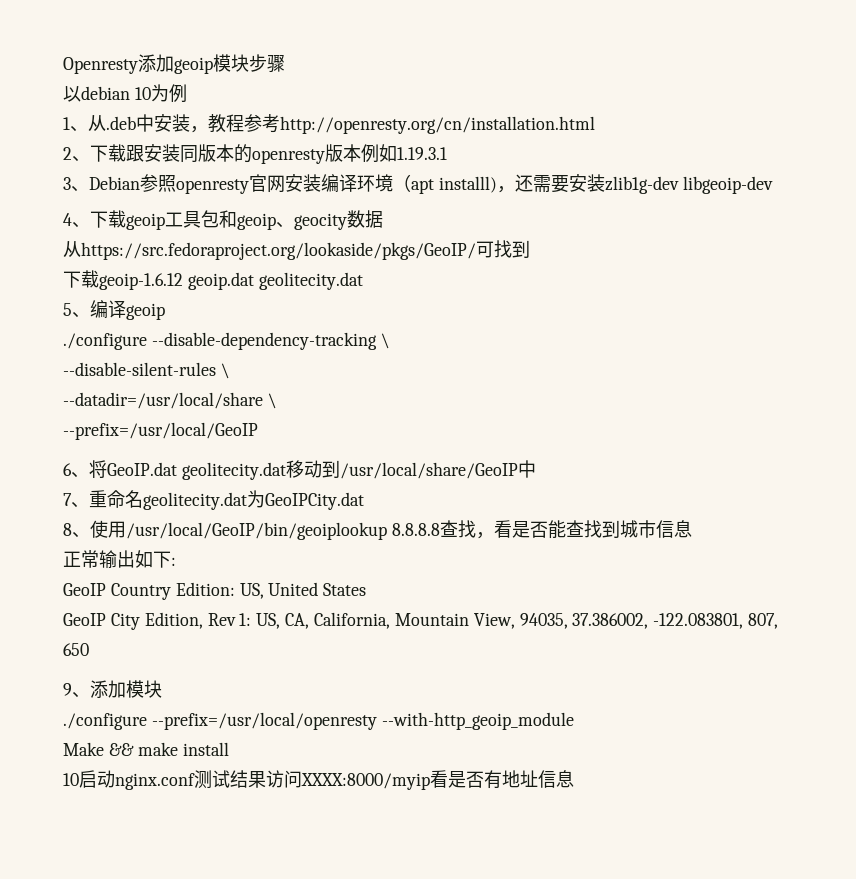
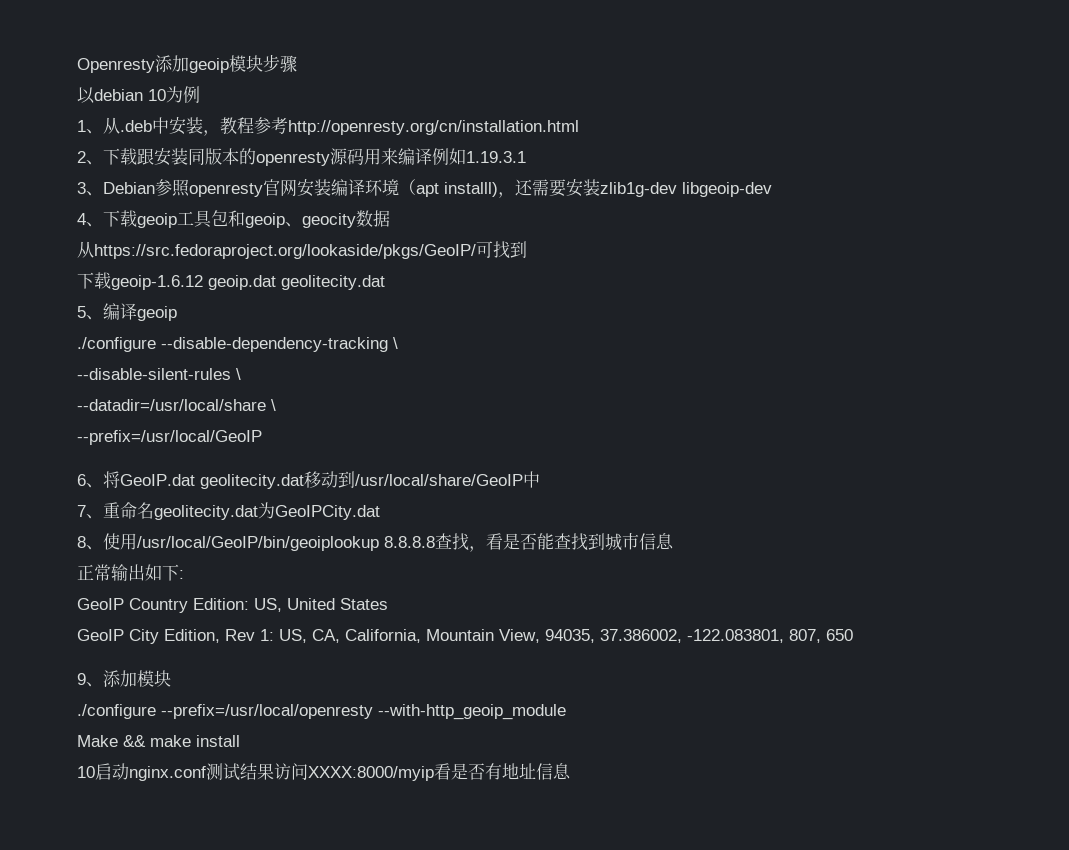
[325,144,361,162] 版本 -> [330,148,432,165] 源码用来编译

